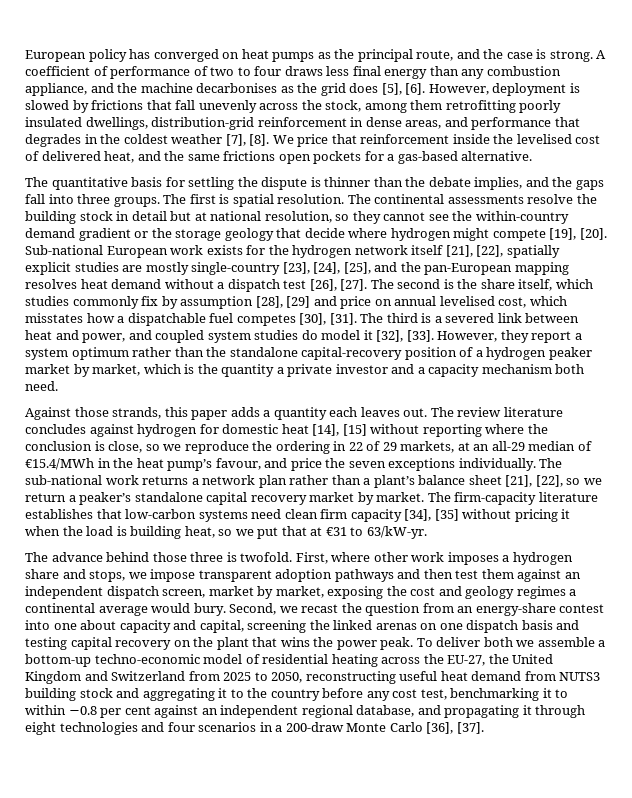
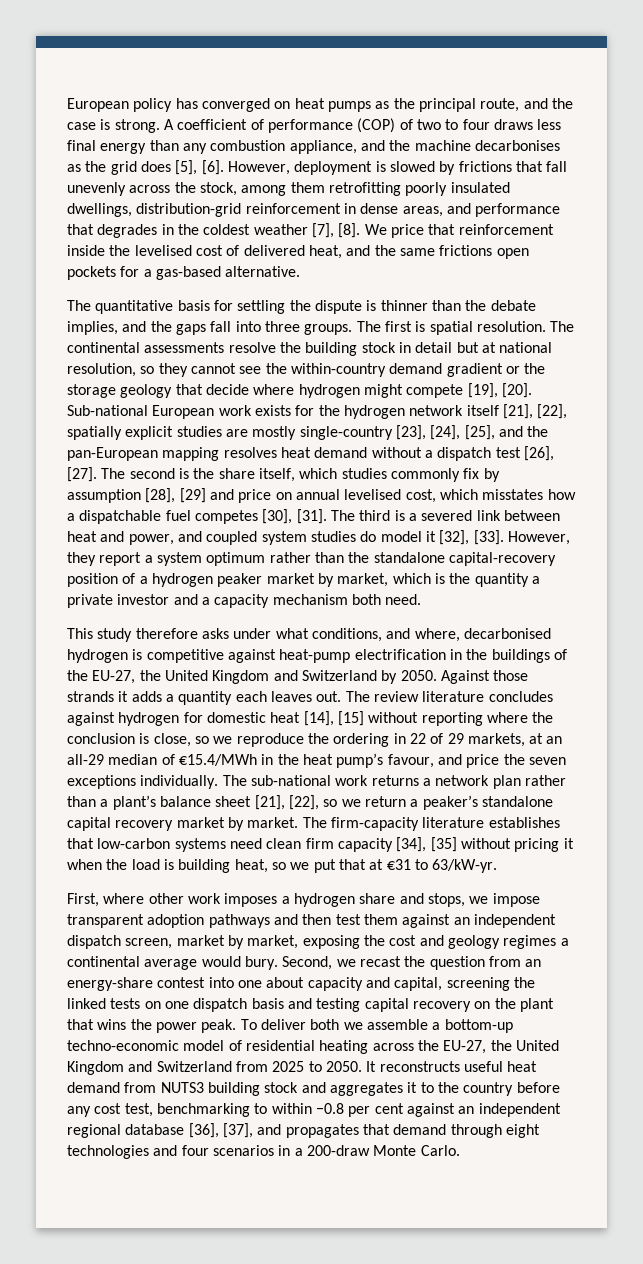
(191, 72) none -> [357,118,396,133] (COP)
[25,407,228,420] Against those strands, this paper -> [67,628,551,642] [67,649,567,663] [67,670,529,684] [67,691,129,702] This study therefore asks under what conditions, and where, decarbonised hydrogen is competitive against heat-pump electrification in the buildings of the EU-27, the United Kingdom and Switzerland by 2050. Against those strands it
[25,552,293,562] The advance behind those three is twofold. -> (498, 866) none
[375,623,417,630] arenas -> [110,998,141,1009] tests
[271,671,396,684] 2050, reconstructing -> [325,1061,460,1072] 2050. It reconstructs
[142,688,215,701] aggregating -> [329,1082,403,1096] aggregates
[542,688,552,698] it -> (250, 1110) none
[356,705,532,718] database, and propagating it -> [125,1123,447,1138] database [36], [37], and propagates that demand
[389,722,484,734] Carlo [36], [37]. -> [420,1145,460,1156] Carlo.

